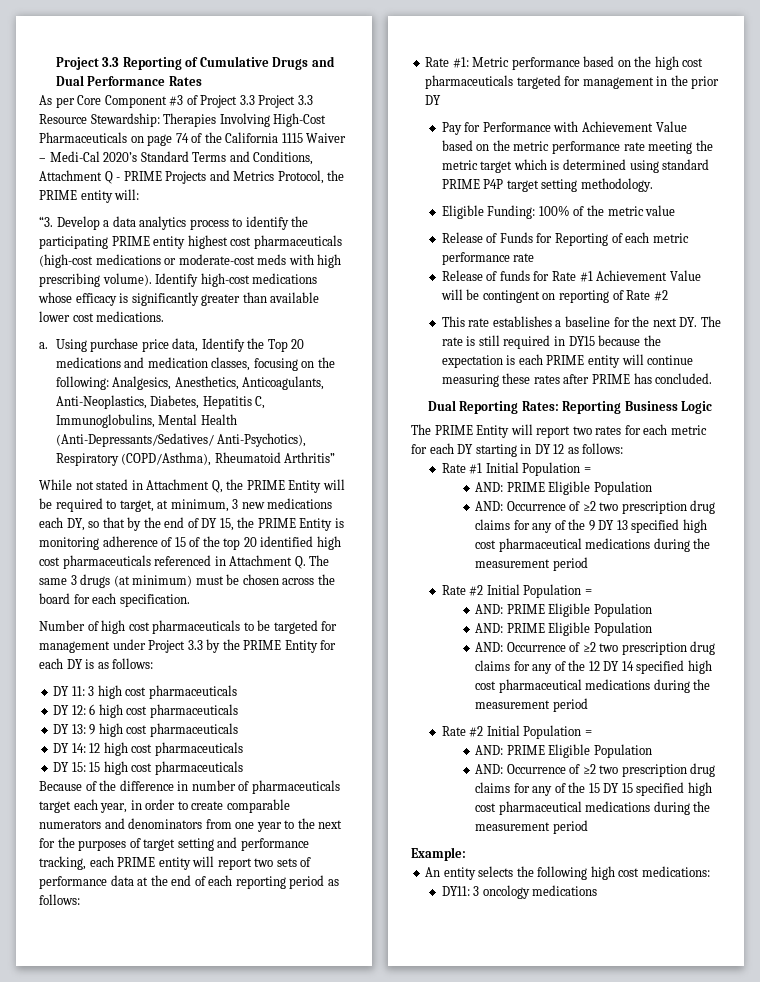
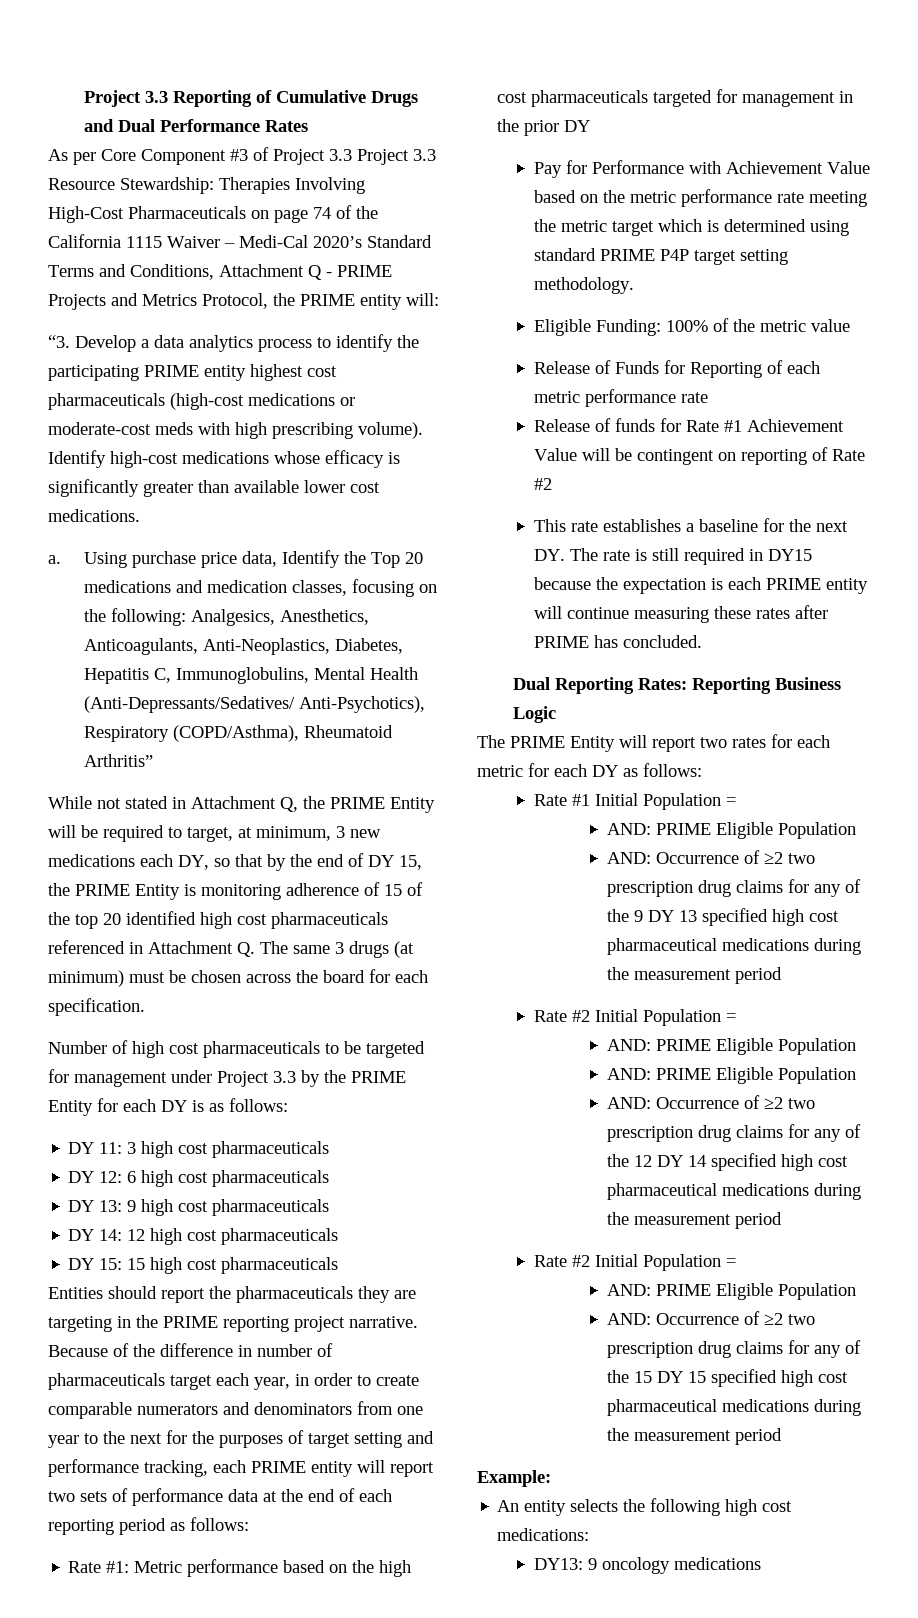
(243, 768) none -> [48,1286,416,1303] [48,1315,418,1332] Entities should report the pharmaceuticals they are targeting in the PRIME reporting project narrative.
[475,444,565,457] starting in DY 12 -> (618, 771) none
[441,886,480,896] DY11: 3 -> [533,1558,597,1570] DY13: 9

